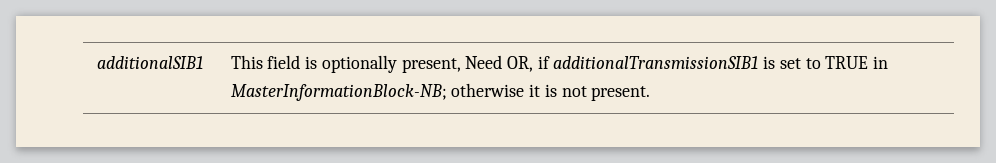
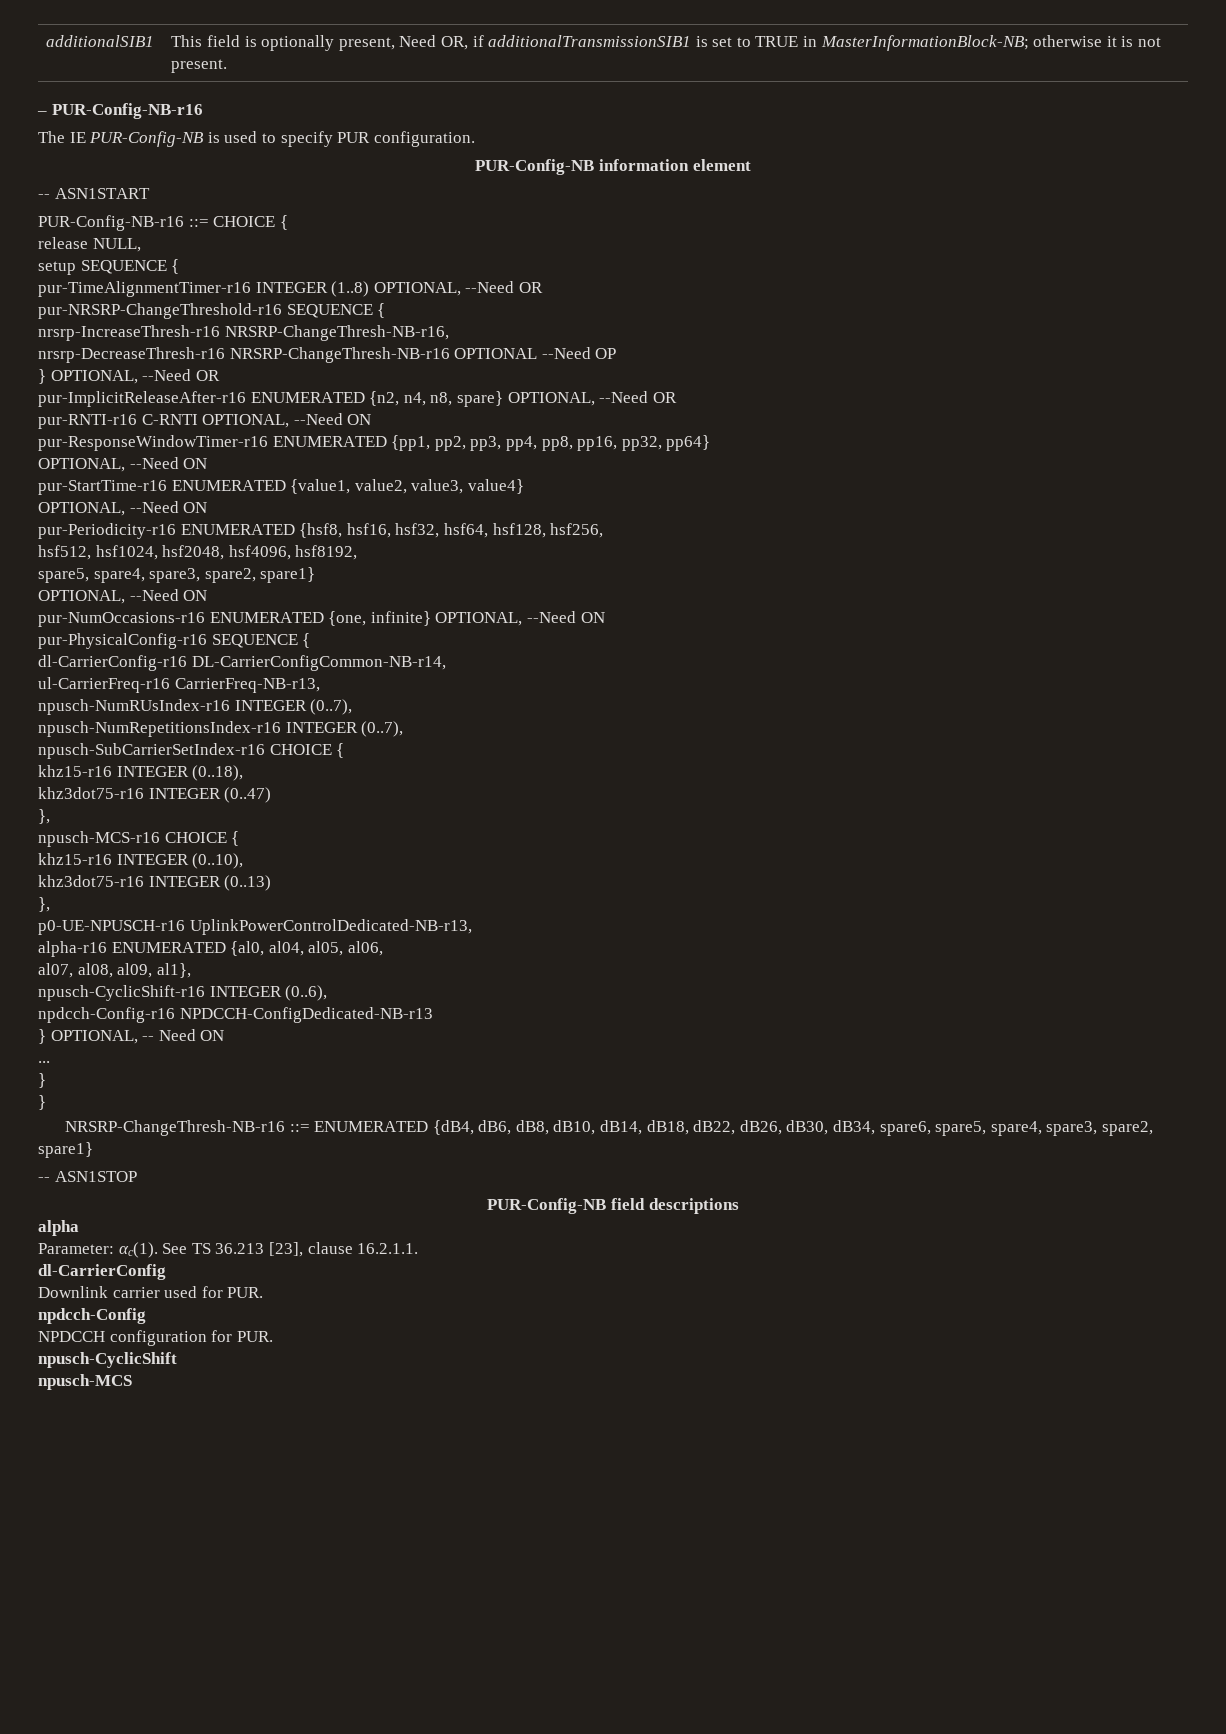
(651, 93) none -> [37,103,203,119] [38,131,475,147] [475,159,751,175] [38,188,150,199] [38,215,288,231] [38,237,141,252] [38,259,180,275] [38,281,543,297] [38,303,386,319] [38,325,449,341] [38,347,617,363] [38,369,220,384] [38,391,677,407] [38,413,372,429] [38,435,711,451] [38,457,208,472] [38,479,524,495] [38,501,208,516] [38,523,604,539] [38,545,358,560] [38,567,316,583] [38,589,208,604] [38,611,605,627] [38,633,311,649] [38,655,446,671] [38,677,320,693] [38,699,353,715] [38,721,404,737] [38,743,345,759] [38,765,244,781] [38,787,272,803] [38,809,50,824] [38,831,240,847] [38,853,244,869] [38,875,272,891] [38,897,50,912] [38,919,472,935] [38,941,383,957] [38,963,191,978] [38,985,328,1001] [38,1007,433,1023] [38,1029,225,1044] [38,1061,50,1063] [38,1073,46,1088] [38,1095,46,1110] [64,1120,1153,1136] [38,1142,93,1158] [38,1171,137,1182] [487,1198,739,1214] [38,1220,79,1236] [38,1242,419,1258] [38,1264,166,1280] [38,1286,264,1298] [38,1308,146,1324] [38,1330,273,1346] [38,1352,177,1368] [38,1374,132,1390] // – PUR-Config-NB-r16 // The IE PUR-Config-NB is used to specify PUR configuration. // PUR-Config-NB information element // -- ASN1START // PUR-Config-NB-r16 ::= CHOICE { // release NULL, // setup SEQUENCE { // pur-TimeAlignmentTimer-r16 INTEGER (1..8) OPTIONAL, --Need OR // pur-NRSRP-ChangeThreshold-r16 SEQUENCE { // nrsrp-IncreaseThresh-r16 NRSRP-ChangeThresh-NB-r16, // nrsrp-DecreaseThresh-r16 NRSRP-ChangeThresh-NB-r16 OPTIONAL --Need OP // } OPTIONAL, --Need OR // pur-ImplicitReleaseAfter-r16 ENUMERATED {n2, n4, n8, spare} OPTIONAL, --Need OR // pur-RNTI-r16 C-RNTI OPTIONAL, --Need ON // pur-ResponseWindowTimer-r16 ENUMERATED {pp1, pp2, pp3, pp4, pp8, pp16, pp32, pp64} // OPTIONAL, --Need ON // pur-StartTime-r16 ENUMERATED {value1, value2, value3, value4} // OPTIONAL, --Need ON // pur-Periodicity-r16 ENUMERATED {hsf8, hsf16, hsf32, hsf64, hsf128, hsf256, // hsf512, hsf1024, hsf2048, hsf4096, hsf8192, // spare5, spare4, spare3, spare2, spare1} // OPTIONAL, --Need ON // pur-NumOccasions-r16 ENUMERATED {one, infinite} OPTIONAL, --Need ON // pur-PhysicalConfig-r16 SEQUENCE { // dl-CarrierConfig-r16 DL-CarrierConfigCommon-NB-r14, // ul-CarrierFreq-r16 CarrierFreq-NB-r13, // npusch-NumRUsIndex-r16 INTEGER (0..7), // npusch-NumRepetitionsIndex-r16 INTEGER (0..7), // npusch-SubCarrierSetIndex-r16 CHOICE { // khz15-r16 INTEGER (0..18), // khz3dot75-r16 INTEGER (0..47) // }, // npusch-MCS-r16 CHOICE { // khz15-r16 INTEGER (0..10), // khz3dot75-r16 INTEGER (0..13) // }, // p0-UE-NPUSCH-r16 UplinkPowerControlDedicated-NB-r13, // alpha-r16 ENUMERATED {al0, al04, al05, al06, // al07, al08, al09, al1}, // npusch-CyclicShift-r16 INTEGER (0..6), // npdcch-Config-r16 NPDCCH-ConfigDedicated-NB-r13 // } OPTIONAL, -- Need ON // ... // } // } // NRSRP-ChangeThresh-NB-r16 ::= ENUMERATED {dB4, dB6, dB8, dB10, dB14, dB18, dB22, dB26, dB30, dB34, spare6, spare5, spare4, spare3, spare2, spare1} // -- ASN1STOP // PUR-Config-NB field descriptions // alpha // Parameter: αc(1). See TS 36.213 [23], clause 16.2.1.1. // dl-CarrierConfig // Downlink carrier used for PUR. // npdcch-Config // NPDCCH configuration for PUR. // npusch-CyclicShift // npusch-MCS

